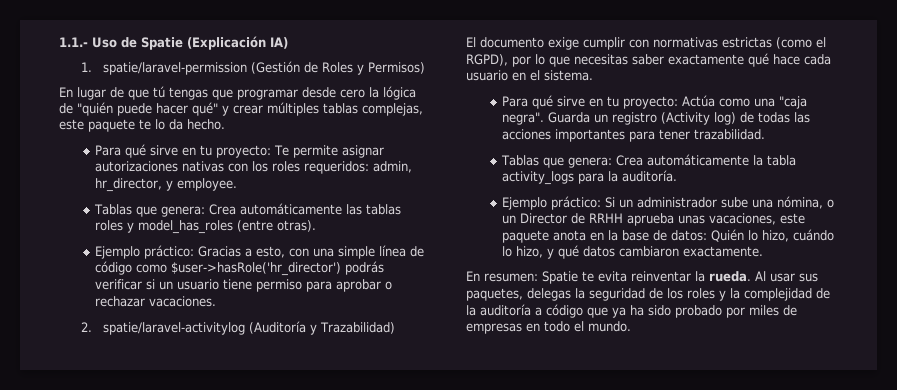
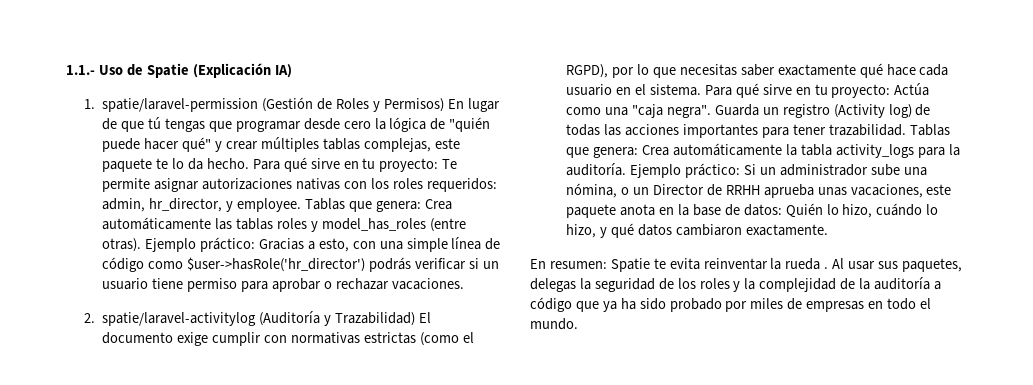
(426, 68) // -> (444, 105) none
(225, 124) // -> (249, 163) none
(237, 184) // -> (301, 205) none
(316, 226) // -> (142, 245) none
(396, 328) // -> (415, 319) none
(593, 75) // -> (701, 90) none
(765, 134) // -> (906, 130) none
(677, 176) // -> (627, 169) none
[709,271,751,282] rueda. -> [785,258,829,270] rueda .

